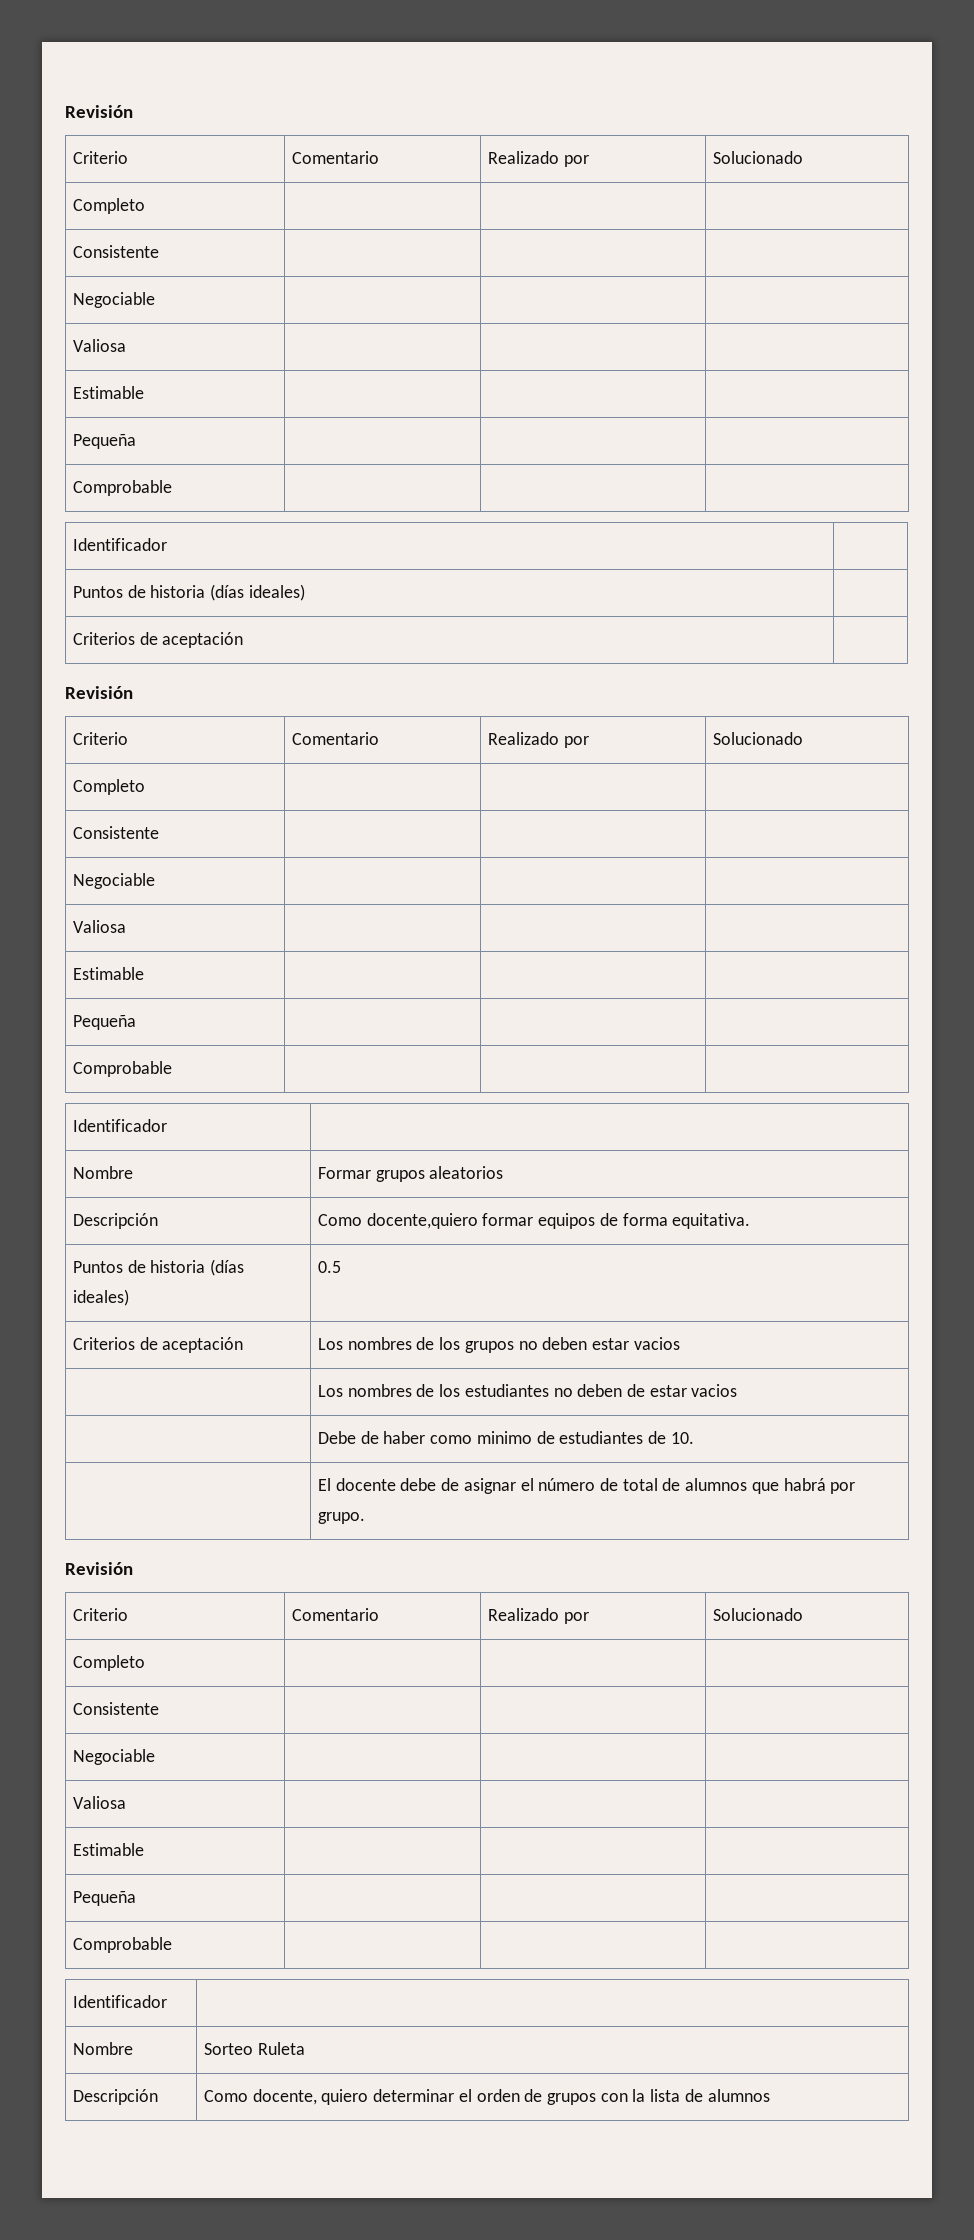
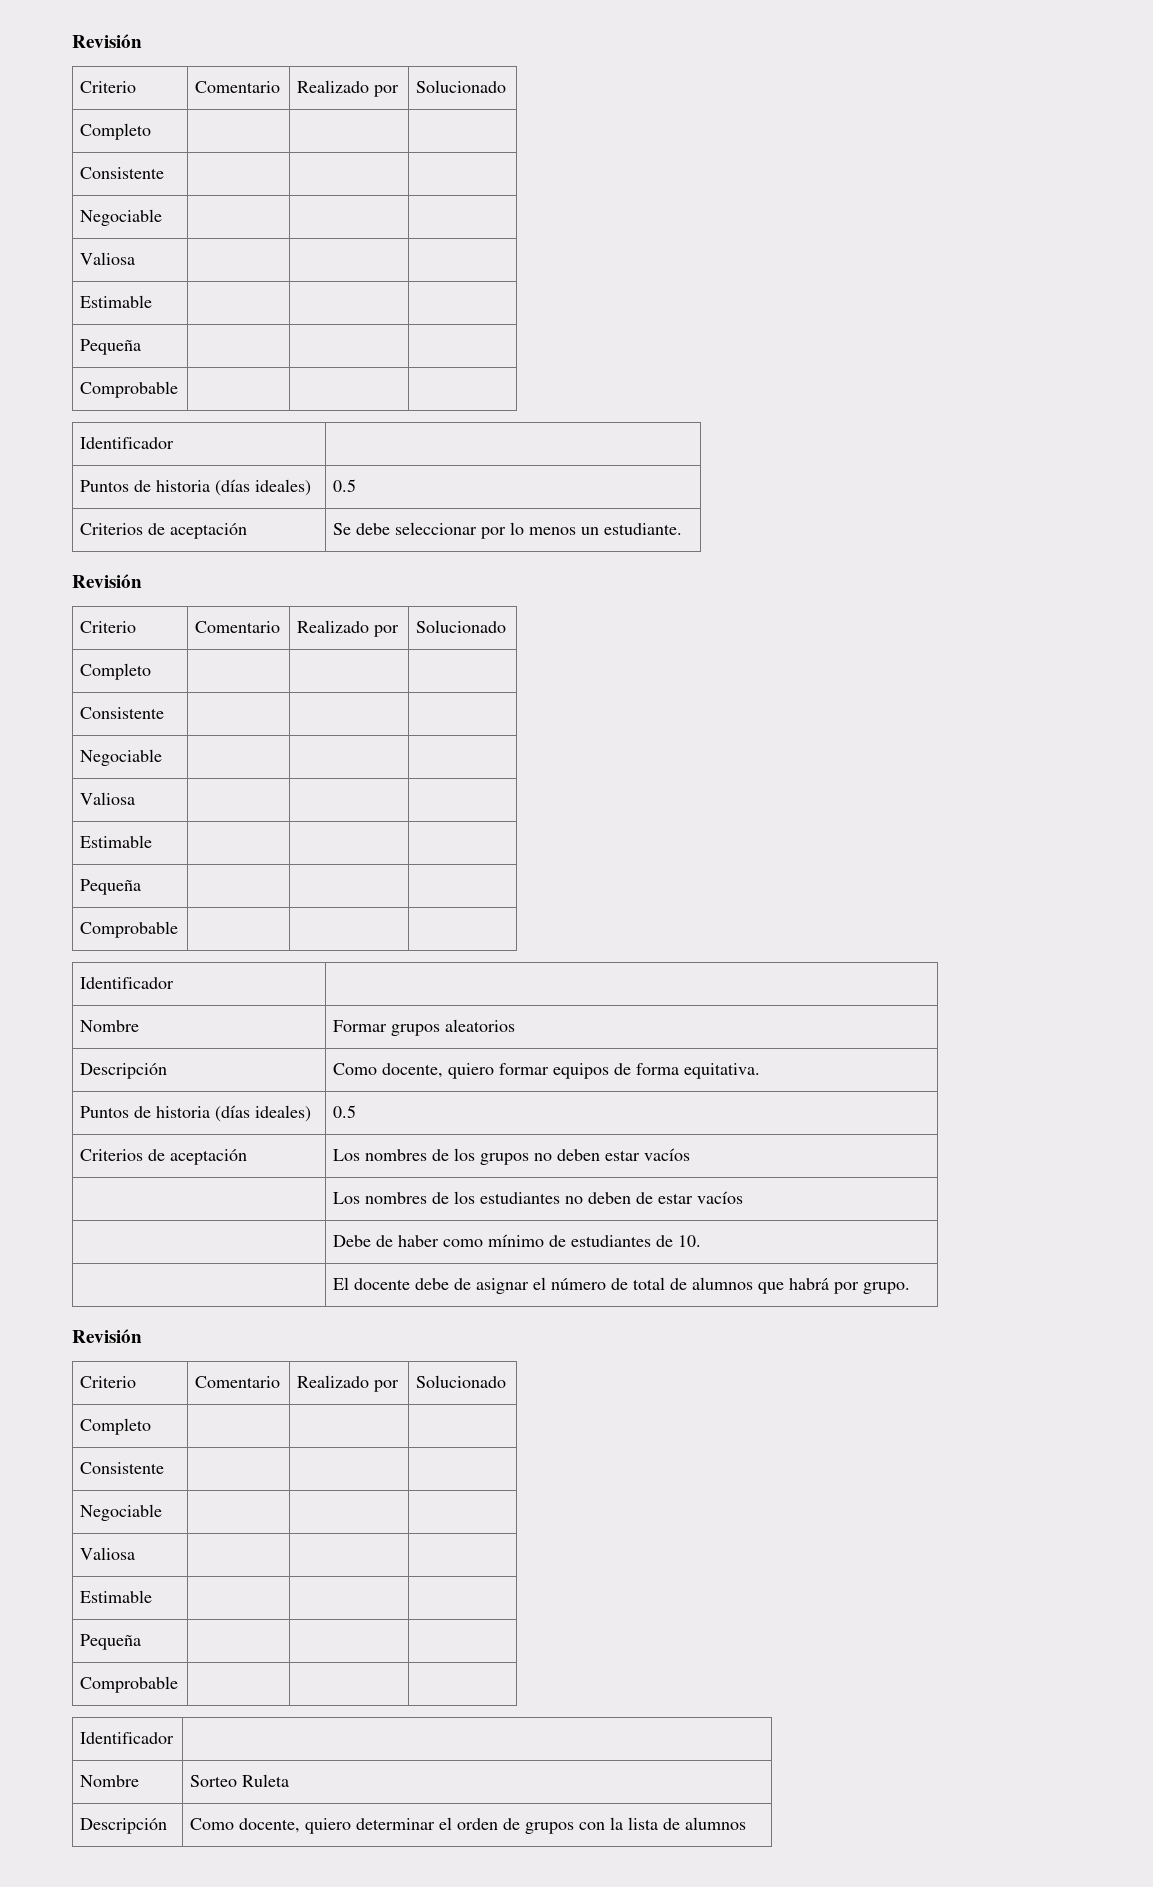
[72,632,244,648] // Criterios de aceptación | -> [333,479,357,492] [80,523,248,539] [333,522,683,539] 0.5 // Criterios de aceptación | Se debe seleccionar por lo menos un estudiante.
[366,1213,478,1229] docente,quiero -> [382,1063,495,1079] docente, quiero
[633,1337,680,1350] vacios -> [644,1148,691,1161] vacíos
[691,1384,738,1397] vacios -> [697,1191,744,1204] vacíos
[476,1431,532,1444] minimo -> [488,1234,545,1247] mínimo

